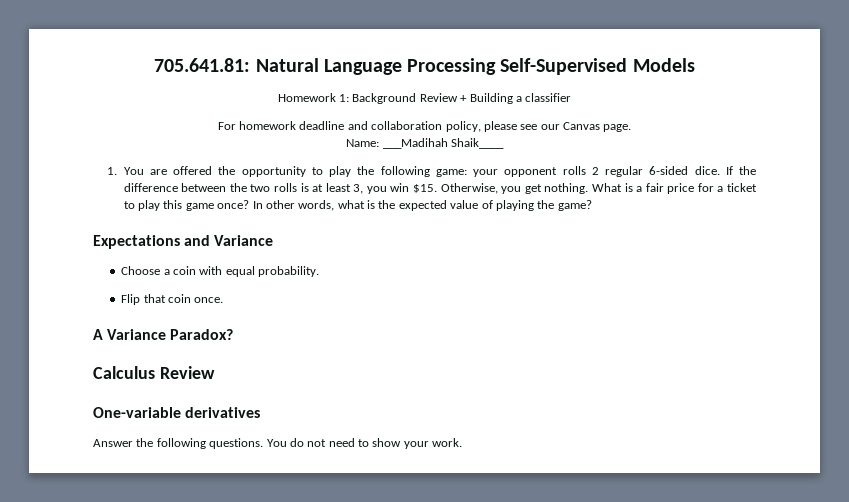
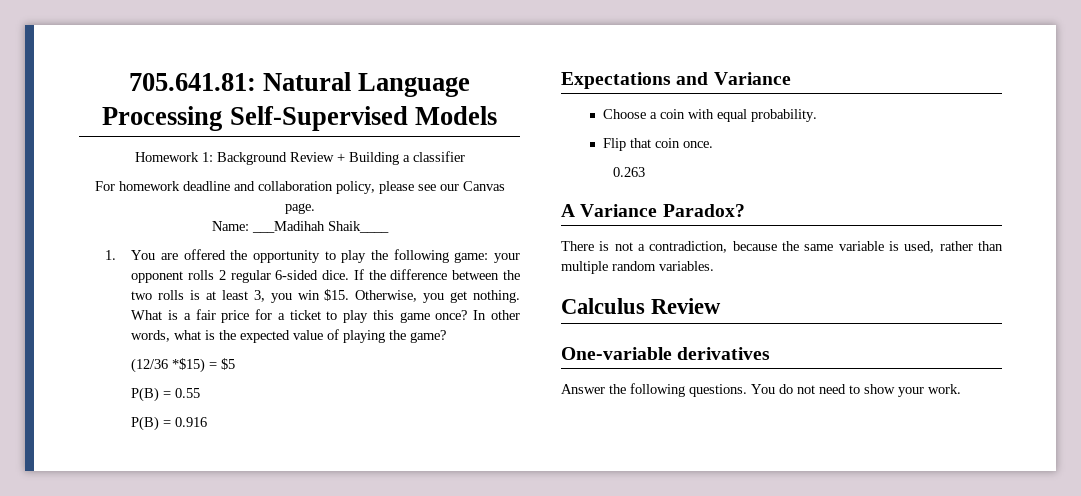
(592, 205) none -> [131,358,236,373] [131,387,201,402] [131,416,208,431] // (12/36 *$15) = $5 // P(B) = 0.55 // P(B) = 0.916
(224, 300) none -> [613,167,646,177] // 0.263
(234, 334) none -> [561,241,1003,253] [561,261,714,274] // There is not a contradiction, because the same variable is used, rather than multiple random variables.

